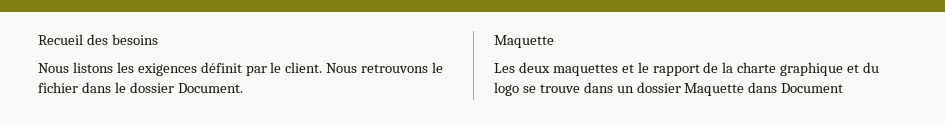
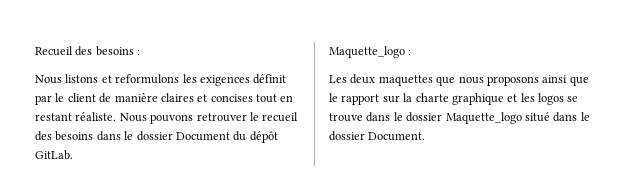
(158, 39) none -> [137,50,141,55] :
(113, 67) none -> [101,74,180,84] et reformulons
[285,62,444,73] [38,82,243,93] [494,35,554,48] [494,62,880,76] [494,82,844,96] client. Nous retrouvons le fichier dans le dossier Document. // Maquette // Les deux maquettes et le rapport de la charte graphique et du logo se trouve dans un dossier Maquette dans Document -> [67,93,294,103] [35,112,299,124] [35,131,278,143] [35,150,73,160] [329,46,412,58] [329,74,589,86] [329,93,579,105] [329,112,590,124] [329,131,426,141] client de manière claires et concises tout en restant réaliste. Nous pouvons retrouver le recueil des besoins dans le dossier Document du dépôt GitLab. // Maquette_logo : // Les deux maquettes que nous proposons ainsi que le rapport sur la charte graphique et les logos se trouve dans le dossier Maquette_logo situé dans le dossier Document.

